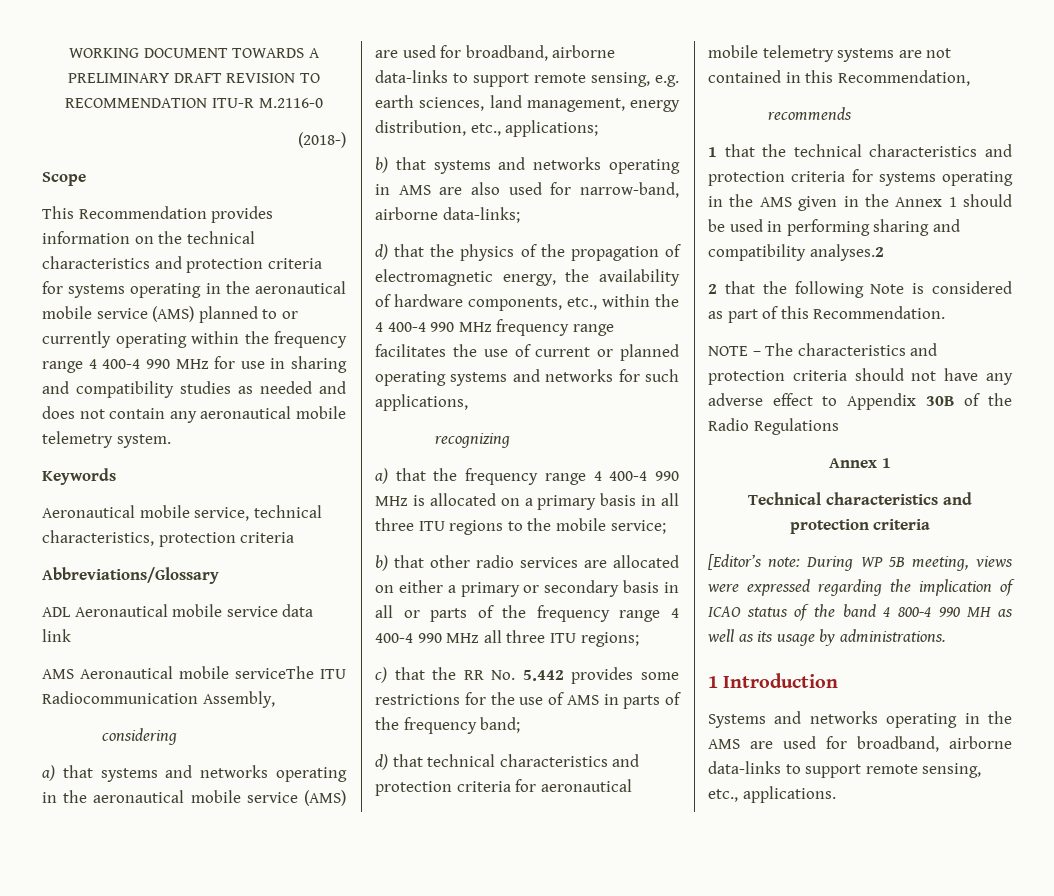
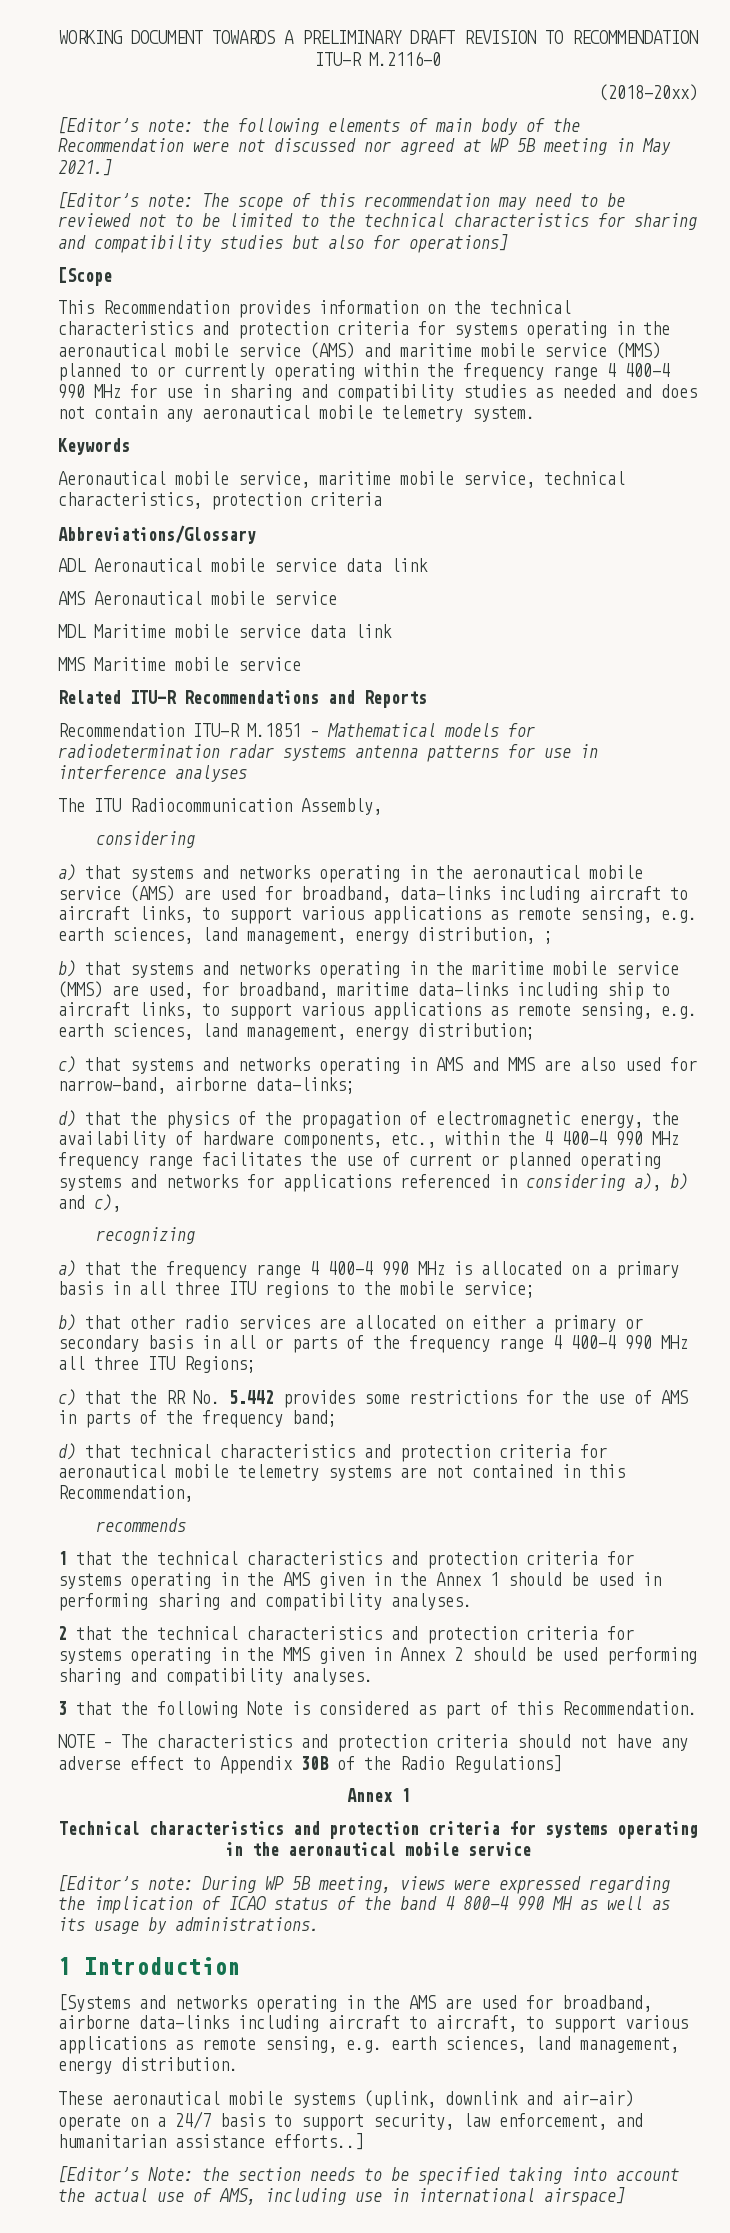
[298,132,346,148] [42,172,86,186] (2018-) // Scope -> [599,84,698,101] [58,117,580,135] [58,138,671,155] [58,159,112,176] [58,192,625,211] [58,213,697,230] [58,234,508,253] [58,267,112,286] (2018-20xx) // [Editor’s note: the following elements of main body of the Recommendation were not discussed nor agreed at WP 5B meeting in May 2021.] // [Editor’s note: The scope of this recommendation may need to be reviewed not to be limited to the technical characteristics for sharing and compatibility studies but also for operations] // [Scope
(195, 314) none -> [364,342,661,359] and maritime mobile service (MMS)
(250, 514) none -> [319,471,535,488] maritime mobile service,
[235,666,314,679] serviceThe -> [274,591,337,605] [58,624,392,638] [58,657,301,671] [58,690,427,708] [58,723,535,737] [58,744,598,762] [58,765,247,782] [58,798,85,812] service // MDL Maritime mobile service data link // MMS Maritime mobile service // Related ITU-R Recommendations and Reports // Recommendation ITU-R M.1851 – Mathematical models for radiodetermination radar systems antenna patterns for use in interference analyses // The
[552,45,616,58] [375,70,529,87] airborne data-links to support -> [400,886,688,903] [58,906,508,924] data-links including aircraft to aircraft links, to support various applications as
[470,120,599,137] etc., applications; -> [544,931,553,944] ;
[398,185,431,195] AMS -> [436,961,679,975] [58,981,670,1000] [58,1002,697,1020] [58,1023,535,1040] [58,1056,535,1075] the maritime mobile service (MMS) are used, for broadband, maritime data-links including ship to aircraft links, to support various applications as remote sensing, e.g. earth sciences, land management, energy distribution; // c) that systems and networks operating in AMS and MMS
[645,369,679,382] [375,394,468,411] such applications, -> [283,1173,688,1192] [58,1194,121,1212] applications referenced in considering a), b) and c),
[580,632,639,647] regions; -> [184,1356,256,1373] Regions;
[809,244,884,261] analyses.2 -> [391,1593,472,1610] analyses.
(787, 287) none -> [157,1626,634,1644] [58,1647,697,1665] [58,1668,373,1686] [58,1701,148,1715] technical characteristics and protection criteria for systems operating in the MMS given in Annex 2 should be used performing sharing and compatibility analyses. // 3 that the
[753,418,839,435] Regulations -> [454,1755,562,1773] Regulations]
(931, 524) none -> [508,1821,698,1839] [225,1842,531,1856] for systems operating in the aeronautical mobile service
[708,714,766,728] Systems -> [58,1994,130,2012] [Systems
[785,763,982,778] [708,786,836,803] to support remote sensing, etc., applications. -> [238,2015,688,2033] [58,2036,679,2054] [58,2057,238,2074] [58,2090,634,2109] [58,2111,643,2131] [58,2133,364,2150] [58,2166,679,2185] [58,2187,625,2206] including aircraft to aircraft, to support various applications as remote sensing, e.g. earth sciences, land management, energy distribution. // These aeronautical mobile systems (uplink, downlink and air-air) operate on a 24/7 basis to support security, law enforcement, and humanitarian assistance efforts..] // [Editor’s Note: the section needs to be specified taking into account the actual use of AMS, including use in international airspace]

